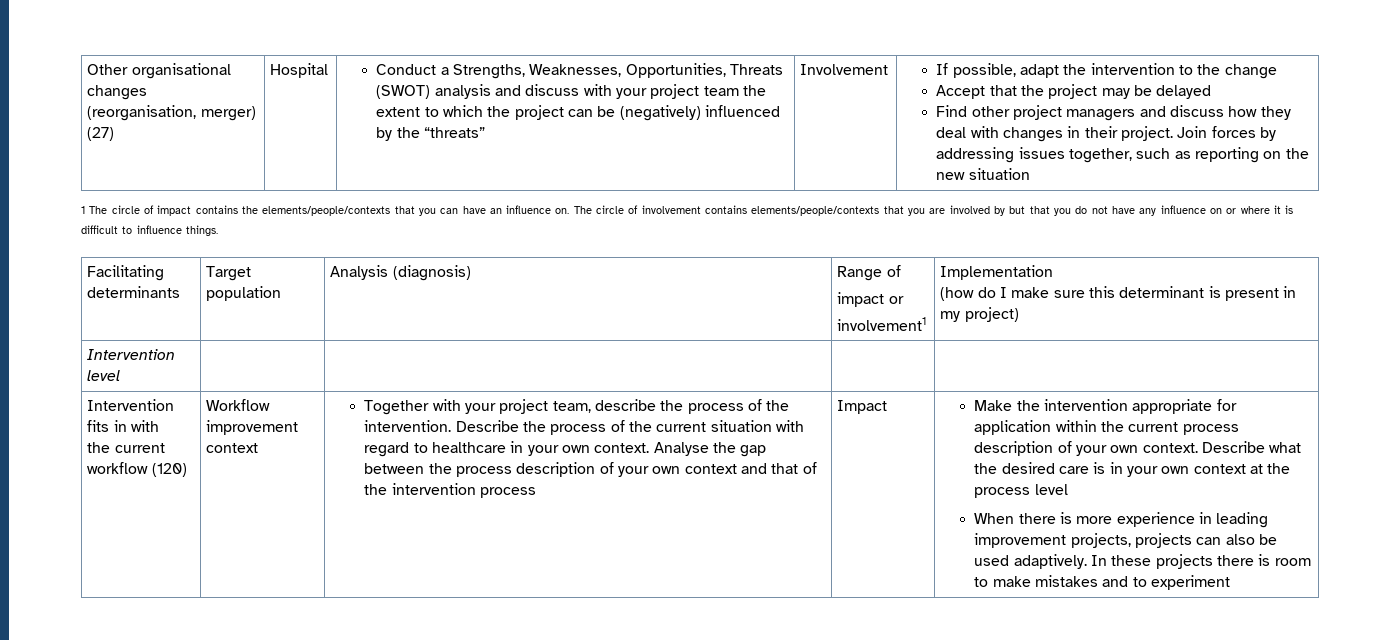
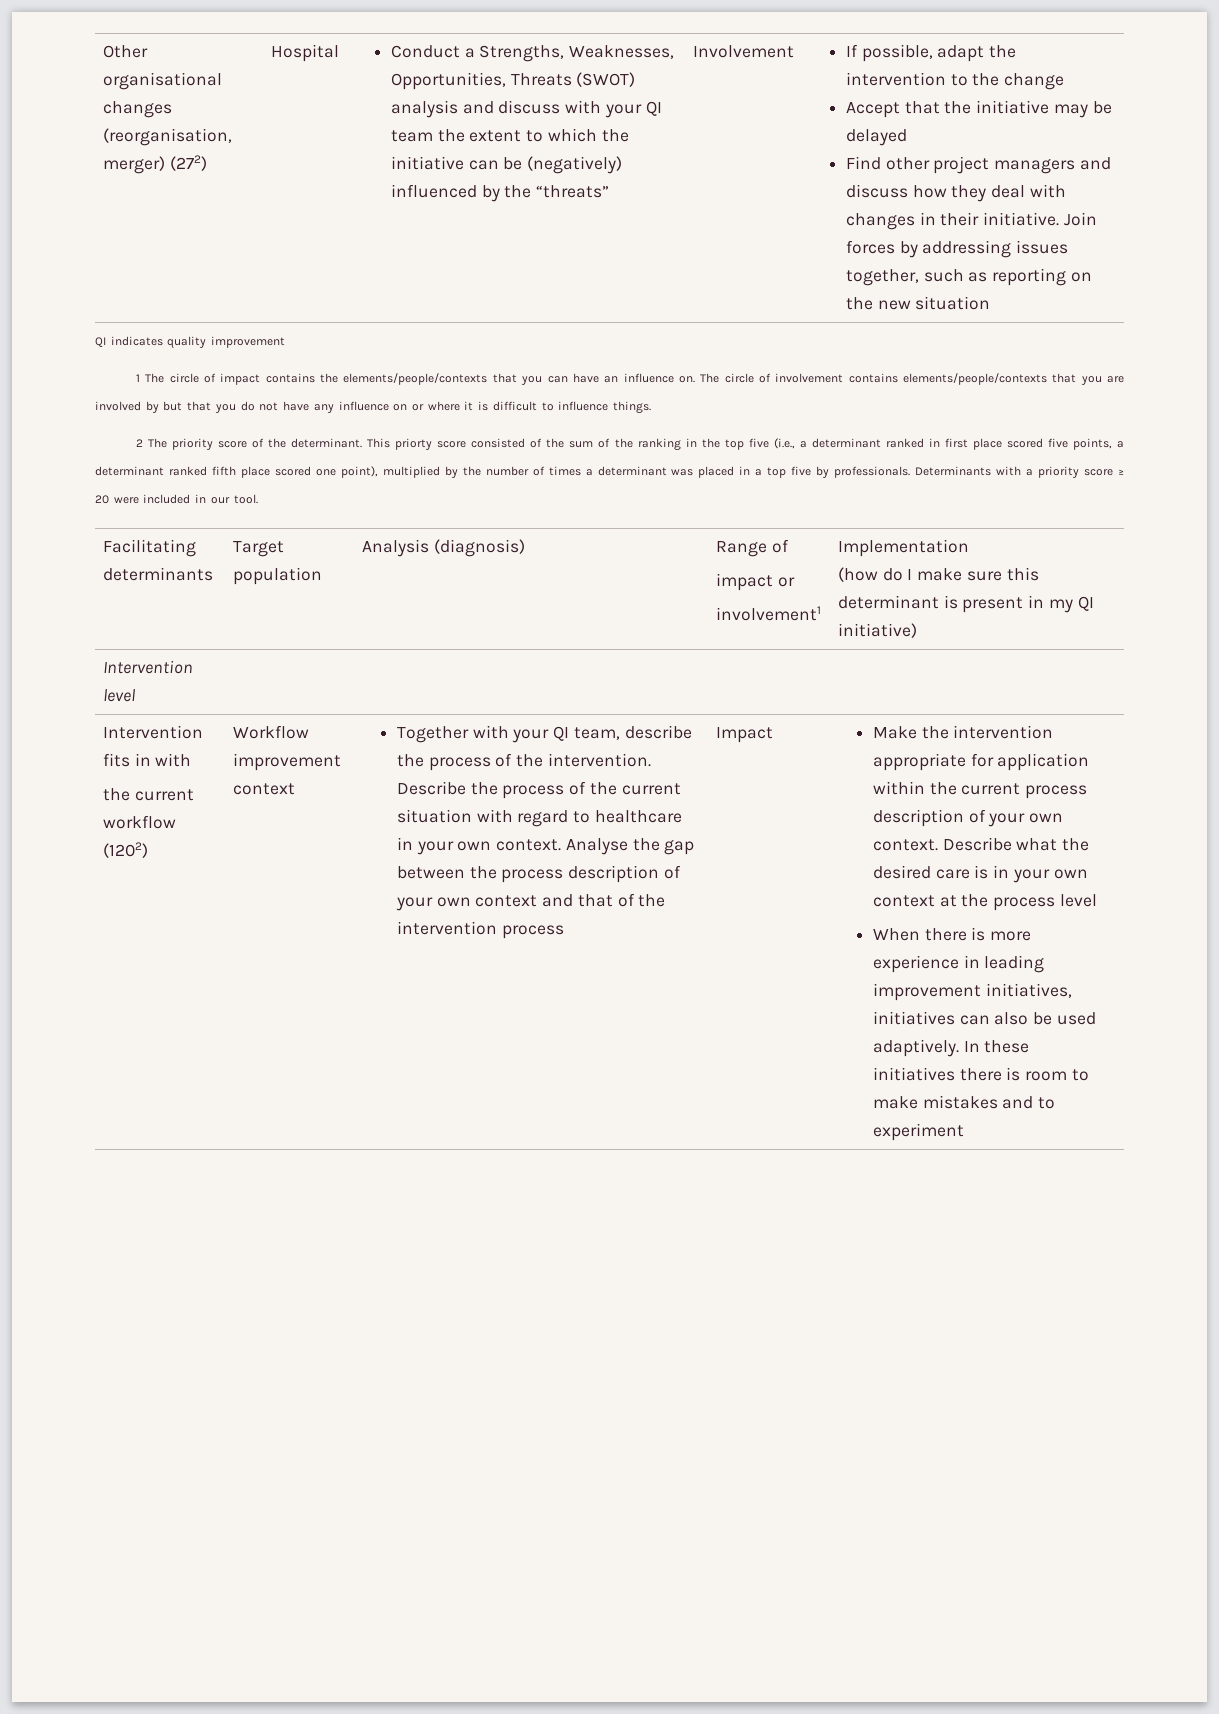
[87,127,115,141] (27) -> [169,155,207,171] (272)
[650,84,700,99] project -> [645,101,662,116] QI
[514,105,564,120] project -> [390,156,464,170] initiative
[1048,84,1098,99] project -> [976,100,1050,114] initiative
[1121,126,1174,141] project. -> [983,212,1060,226] initiative.
(1030, 174) none -> [95,336,286,348] // QI indicates quality improvement
(218, 230) none -> [136,438,1125,450] [95,466,1124,478] [95,494,258,504] // 2 The priority score of the determinant. This priorty score consisted of the sum of the ranking in the top five (i.e., a determinant ranked in first place scored five points, a determinant ranked fifth place scored one point), multiplied by the number of times a determinant was placed in a top five by professionals. Determinants with a priority score ≥ 20 were included in our tool.
[964,307,1019,322] project) -> [1077,596,1094,611] [837,623,917,638] QI initiative)
[151,463,187,477] (120) -> [102,842,148,858] (1202)
[499,399,549,414] project -> [553,726,570,741] QI
[1070,533,1193,548] projects, projects -> [985,983,1072,998] [872,1011,955,1025] initiatives, initiatives
[1155,554,1213,569] projects -> [872,1067,955,1081] initiatives

